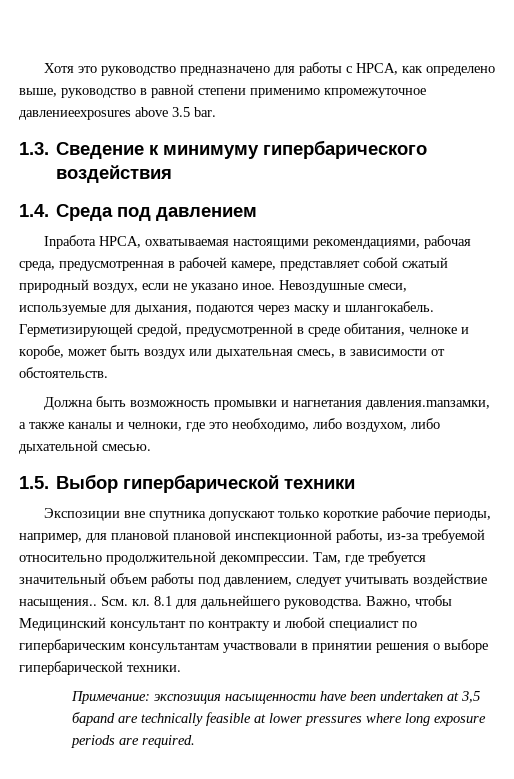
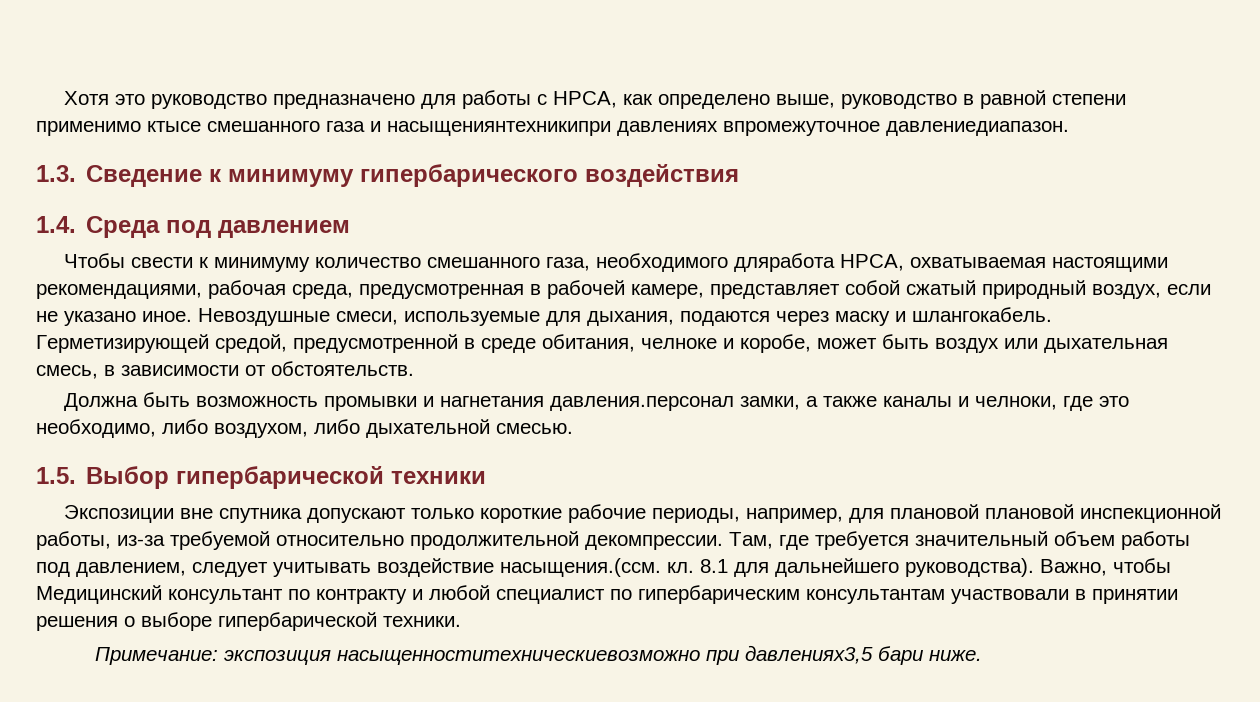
[324,88,426,98] [19,107,216,120] кпромежуточное давлениеexposures above 3.5 bar. -> [147,121,1069,136] ктысe смешанного газа и насыщениянтехникипри давлениях впромежуточное давлениедиапазон.
[43,235,96,249] Inработа -> [64,253,836,272] Чтобы свести к минимуму количество смешанного газа, необходимого дляработа
[365,400,490,410] давления.manзамки, -> [550,396,801,411] давления.персонал замки,
[19,596,128,609] насыщения.. Sсм. -> [500,558,661,577] насыщения.(ссм.
[284,599,362,609] руководства. -> [905,558,1034,577] руководства).
[225,691,481,704] [72,712,487,726] [71,735,196,748] насыщенности have been undertaken at 3,5 барand are technically feasible at lower pressures where long exposure periods are required. -> [336,645,982,665] насыщенноститехническиевозможно при давлениях3,5 бари ниже.

